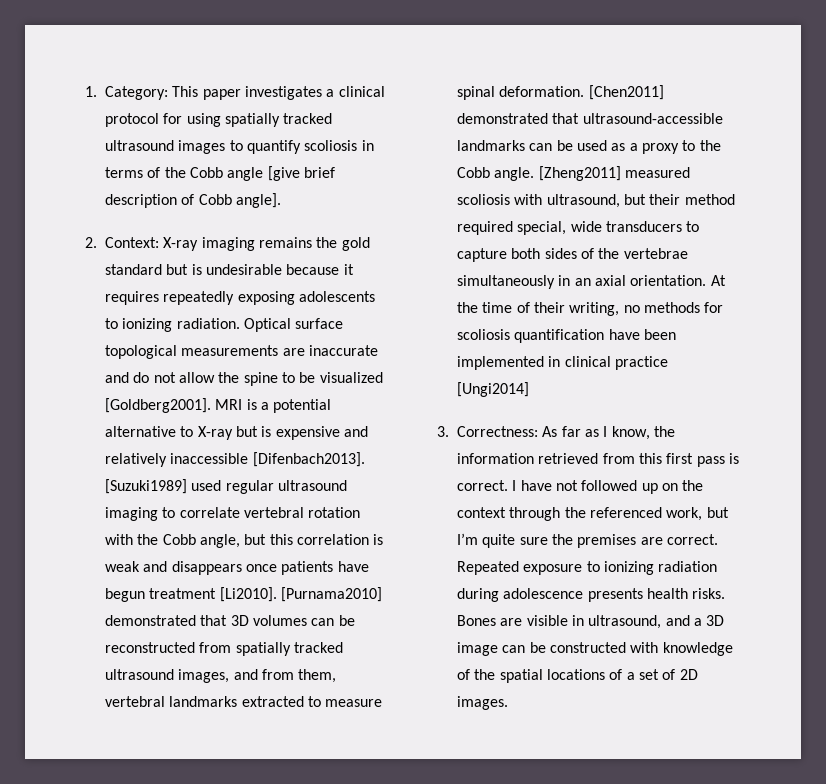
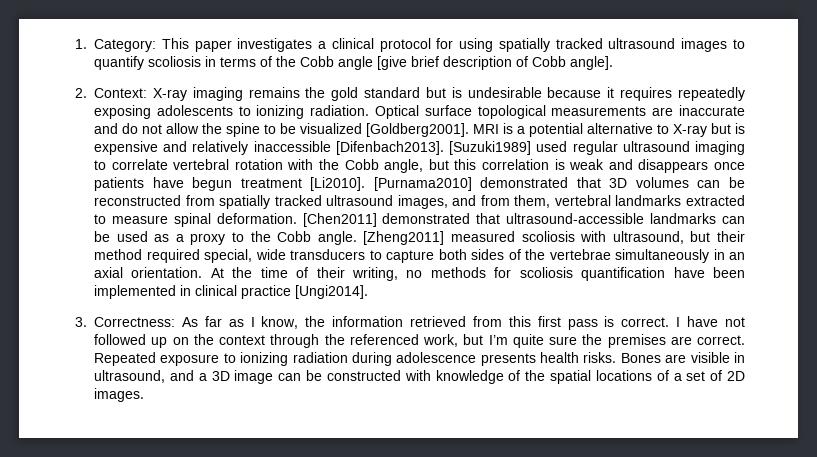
[457,382,529,397] [Ungi2014] -> [295,285,368,299] [Ungi2014].

